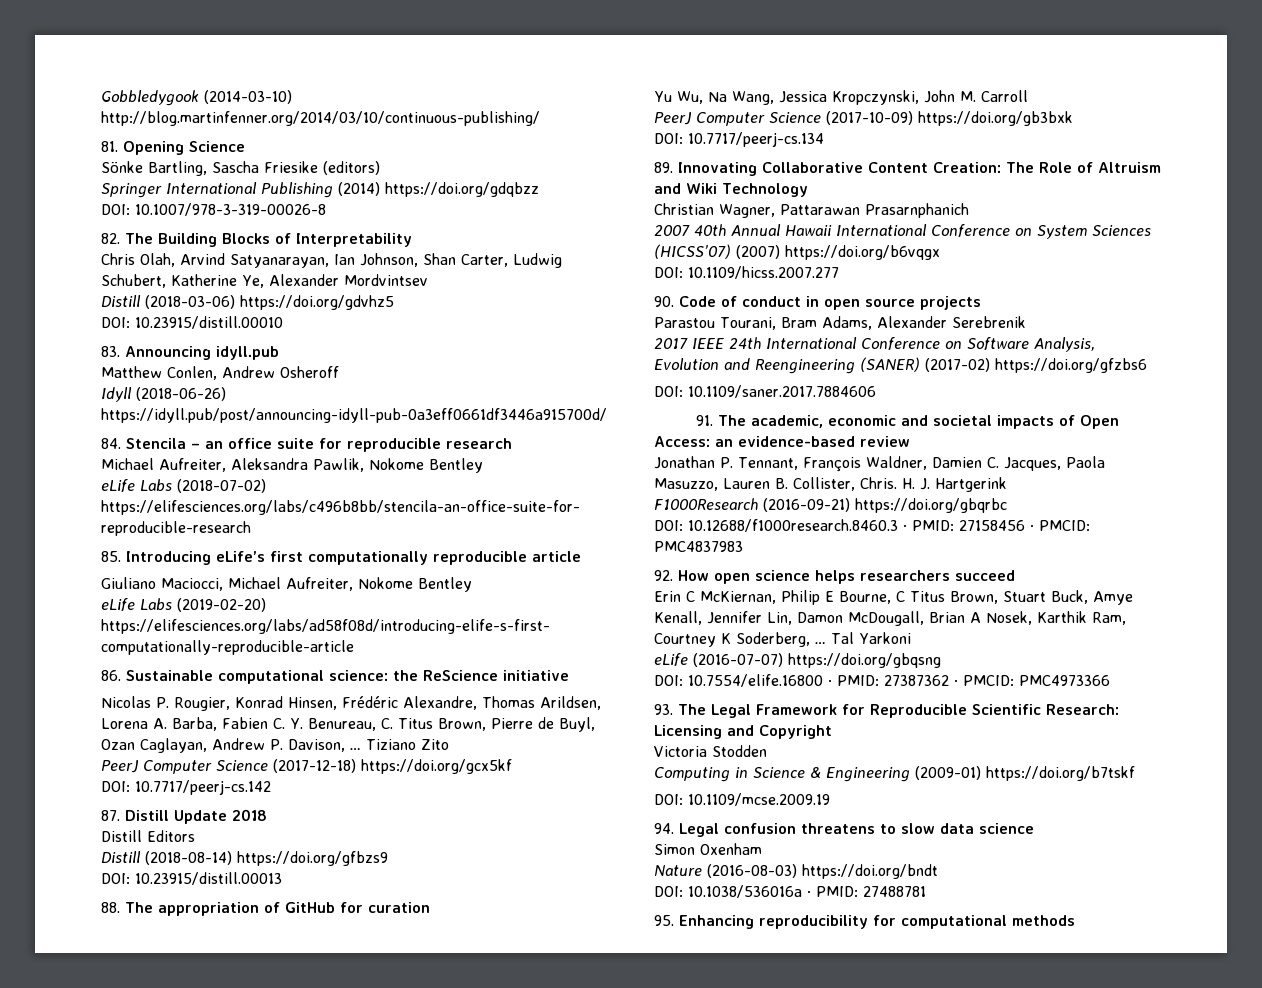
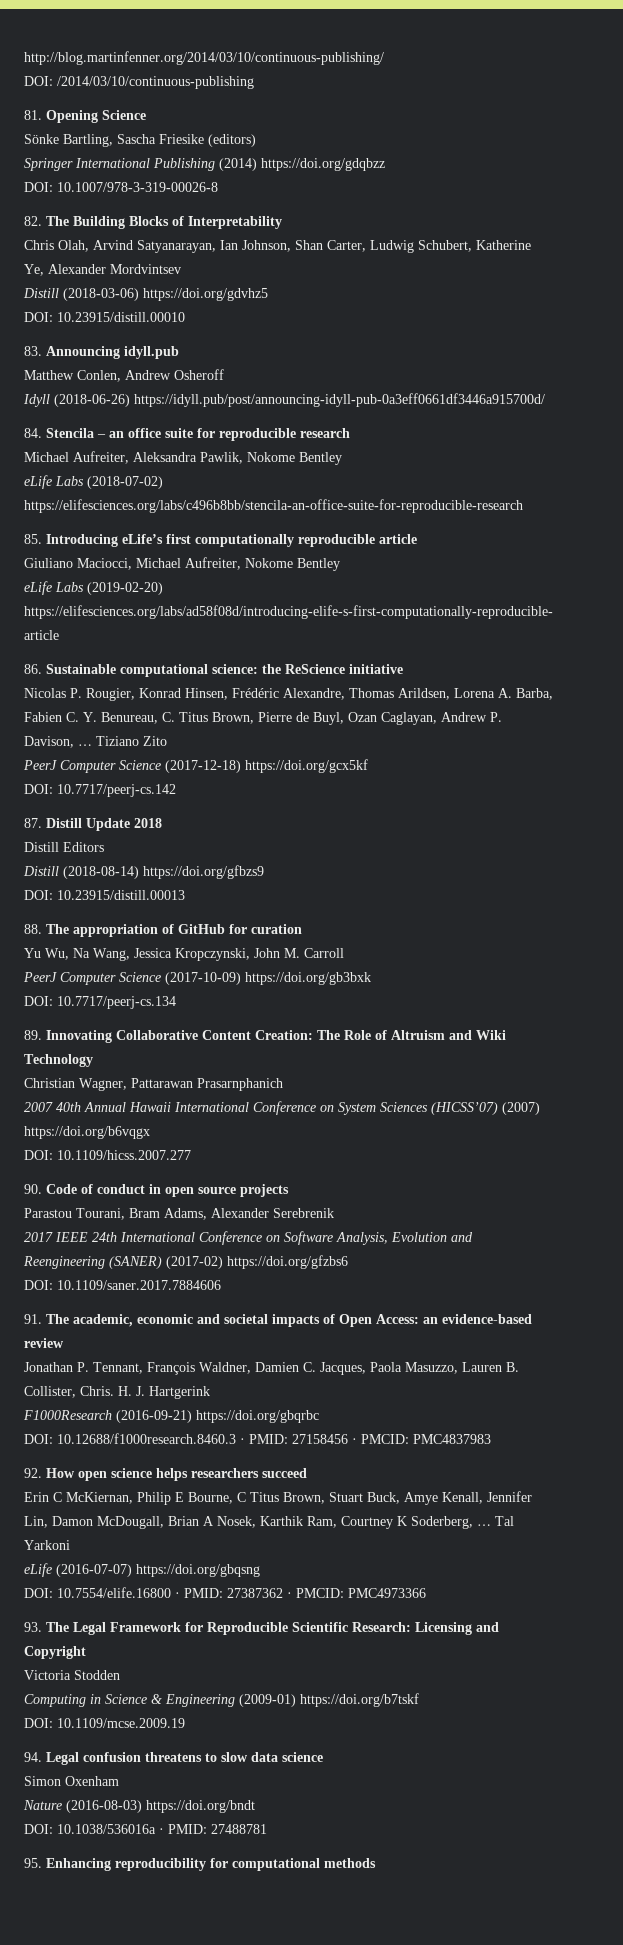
[101,90,292,106] Gobbledygook (2014-03-10) -> (24, 58) none
(540, 118) none -> [24,76,254,89] // DOI: /2014/03/10/continuous-publishing

